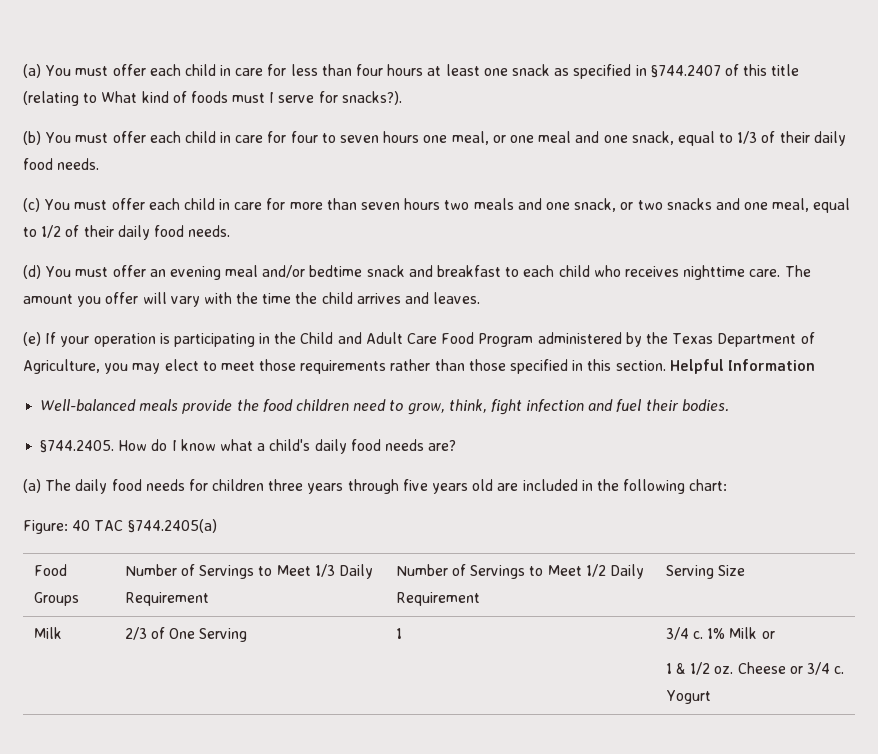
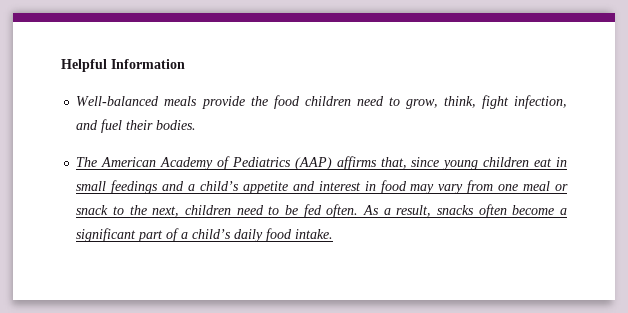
[23,64,800,79] [23,91,402,106] [23,131,846,146] [23,158,100,170] [23,198,851,213] [23,225,231,240] [23,265,811,280] [23,292,481,307] [23,332,815,347] [23,359,666,374] (a) You must offer each child in care for less than four hours at least one snack as specified in §744.2407 of this title (relating to What kind of foods must I serve for snacks?). // (b) You must offer each child in care for four to seven hours one meal, or one meal and one snack, equal to 1/3 of their daily food needs. // (c) You must offer each child in care for more than seven hours two meals and one snack, or two snacks and one meal, equal to 1/2 of their daily food needs. // (d) You must offer an evening meal and/or bedtime snack and breakfast to each child who receives nighttime care. The amount you offer will vary with the time the child arrives and leaves. // (e) If your operation is participating in the Child and Adult Care Food Program administered by the Texas Department of Agriculture, you may elect to meet those requirements rather than those specified in this section. -> (61, 65) none
[526,399,585,412] infection -> [514,95,568,109] infection,
[40,439,457,454] [23,479,728,494] [23,519,217,534] [33,564,67,576] [33,592,79,606] [124,564,373,579] [124,592,209,606] [395,564,644,579] [395,592,480,606] [665,565,746,579] [33,627,62,639] [124,627,248,642] [395,628,402,639] [665,627,775,640] [665,662,845,675] [665,690,711,704] §744.2405. How do I know what a child's daily food needs are? // (a) The daily food needs for children three years through five years old are included in the following chart: // Figure: 40 TAC §744.2405(a) // Food Groups | Number of Servings to Meet 1/3 Daily Requirement | Number of Servings to Meet 1/2 Daily Requirement | Serving Size // Milk | 2/3 of One Serving | 1 | 3/4 c. 1% Milk or // 1 & 1/2 oz. Cheese or 3/4 c. Yogurt -> [76,156,567,170] [76,180,569,194] [76,204,568,218] [76,228,334,242] The American Academy of Pediatrics (AAP) affirms that, since young children eat in small feedings and a child’s appetite and interest in food may vary from one meal or snack to the next, children need to be fed often. As a result, snacks often become a significant part of a child’s daily food intake.

